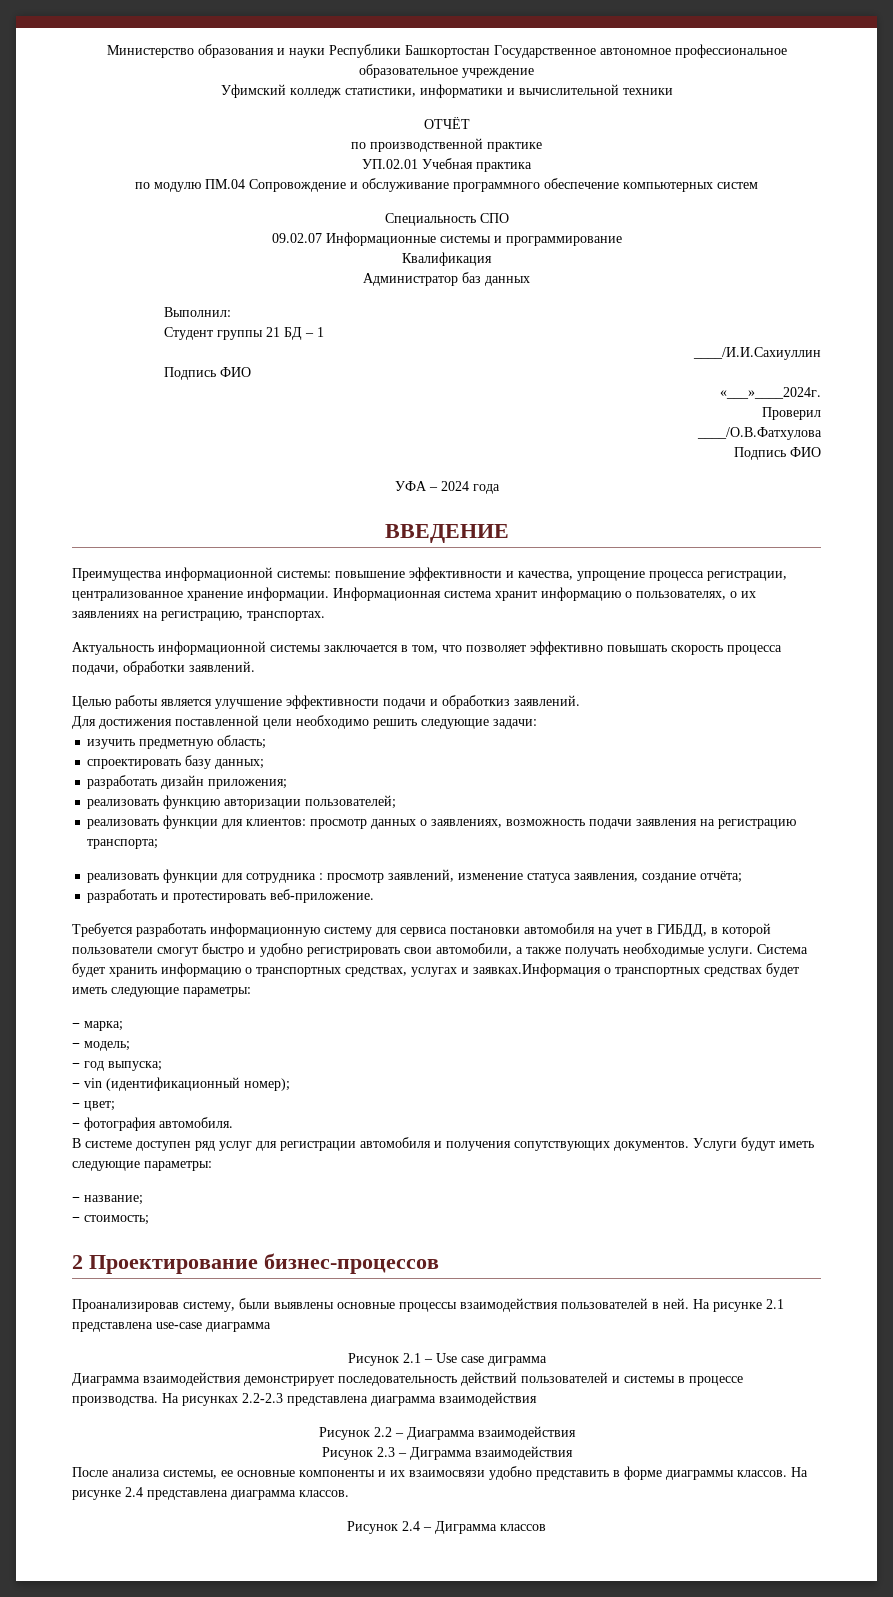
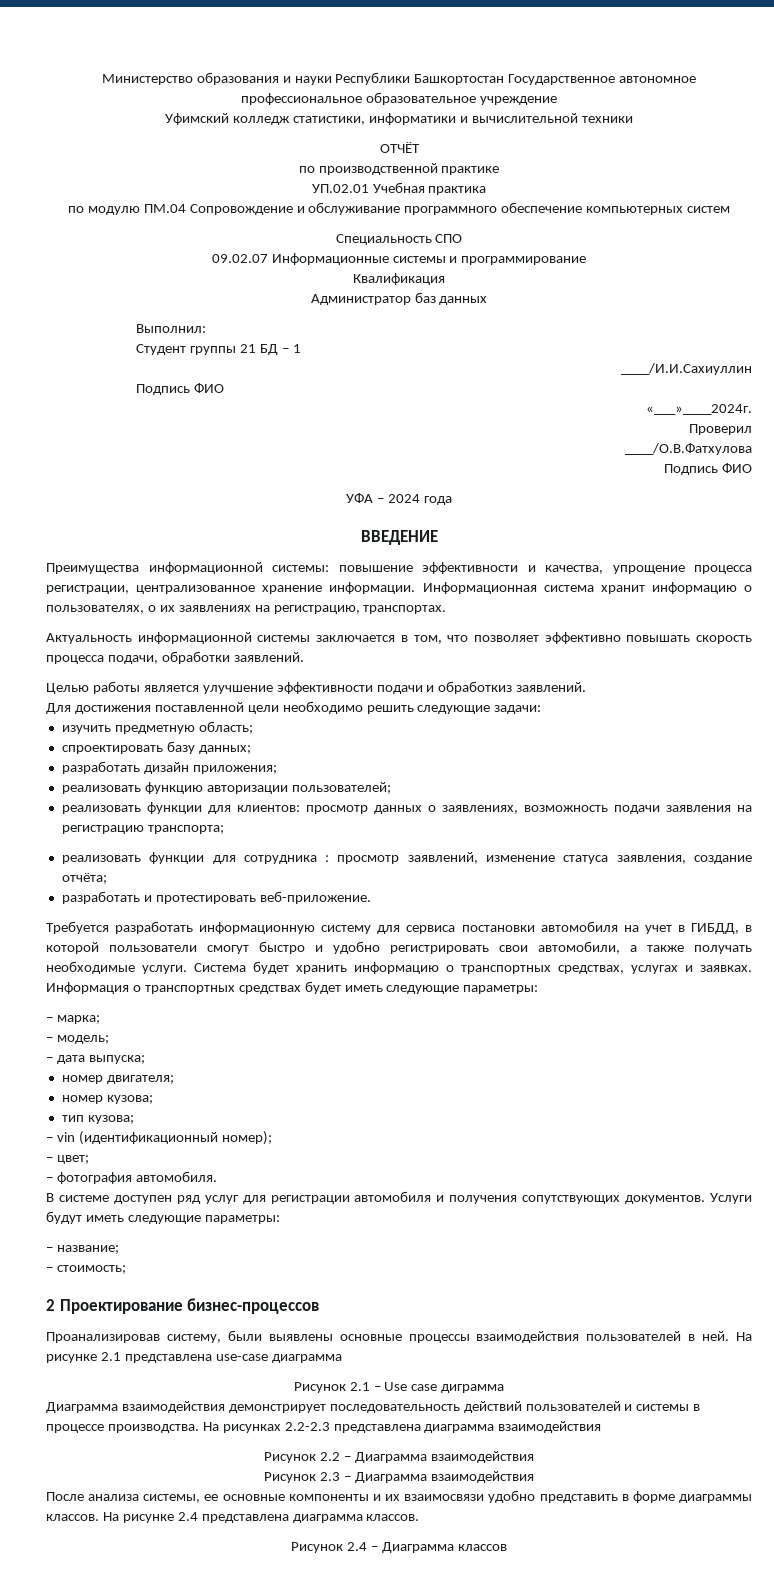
[473,963,601,977] заявках.Информация -> [700,965,752,972] [46,982,129,994] заявках. Информация
[84,1061,104,1071] год -> [56,1055,85,1064] дата
(162, 1066) none -> [61,1075,174,1084] [61,1095,153,1104] [61,1115,134,1124] // номер двигателя; // номер кузова; // тип кузова;
[409,1447,472,1460] Диграмма -> [354,1472,427,1483] Диаграмма
[435,1521,497,1534] Диграмма -> [381,1542,454,1553] Диаграмма

